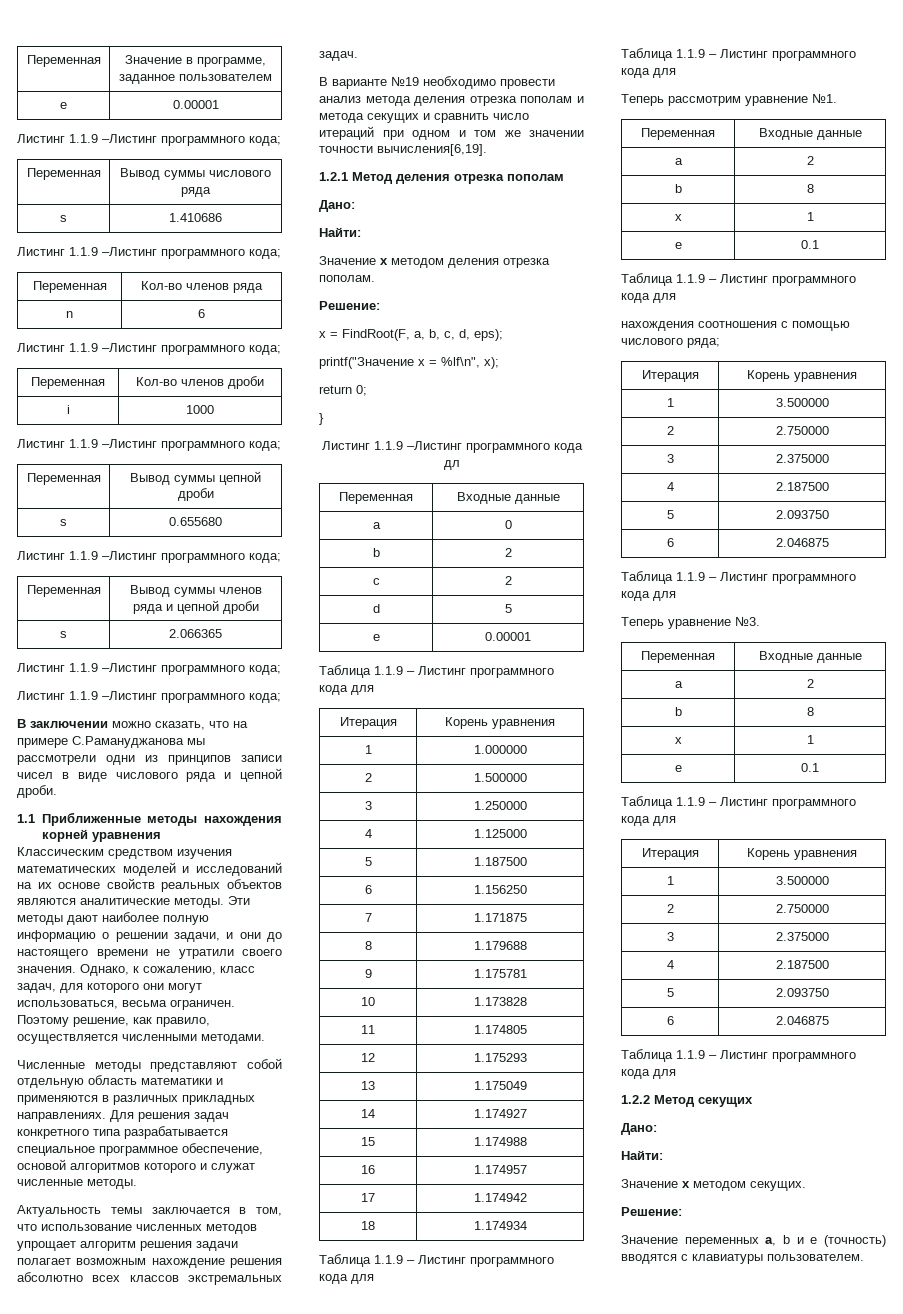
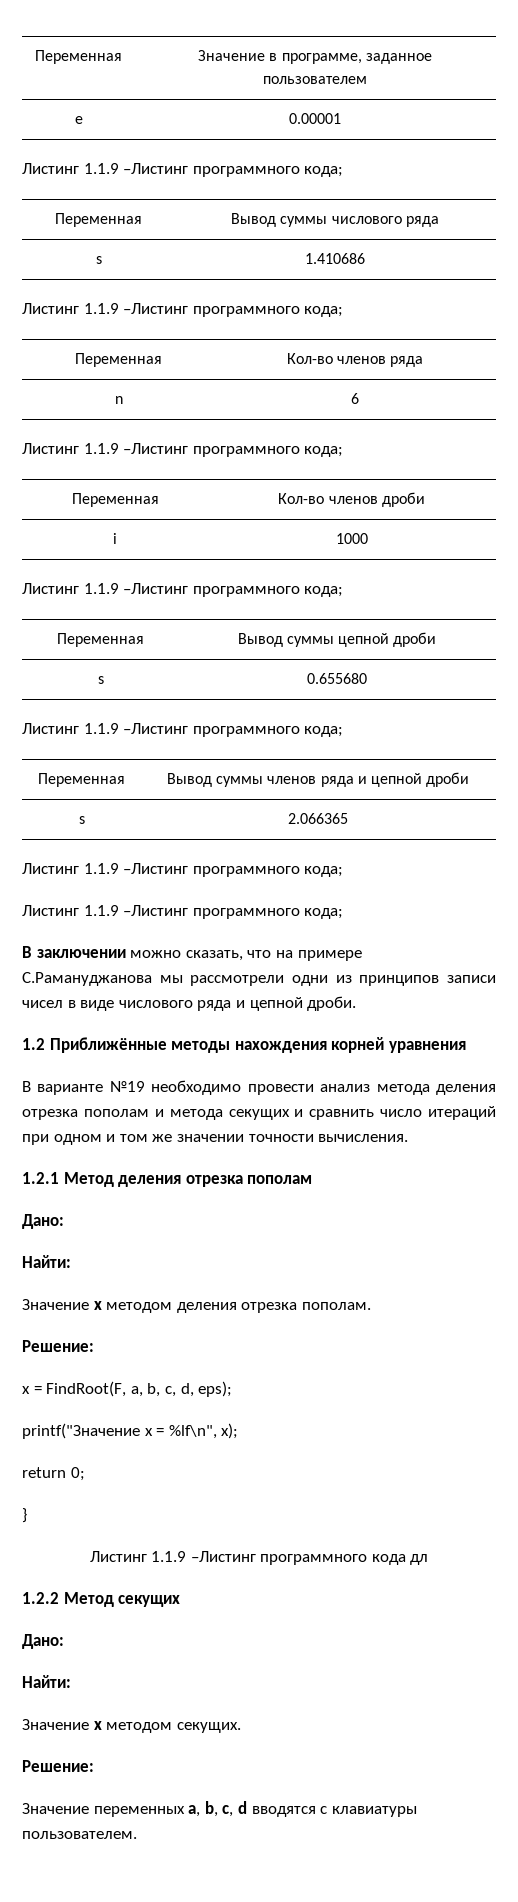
[17,812,141,826] 1.1 Приближенные -> [22,1037,167,1053] 1.2 Приближённые
[17,847,232,859] [17,862,282,876] [17,878,282,892] [17,896,250,908] [17,912,209,925] [17,930,282,942] [17,949,282,959] [17,964,255,976] [17,983,202,993] [17,1000,235,1010] [17,1015,210,1027] [17,1034,265,1044] [17,1058,282,1072] [17,1075,223,1088] [17,1095,255,1105] [17,1110,229,1122] [17,1126,228,1139] [17,1143,263,1156] [17,1159,255,1173] [17,1179,137,1189] [17,1205,282,1217] [17,1224,257,1234] [17,1241,238,1251] [17,1258,282,1268] [17,1272,282,1285] [319,51,358,61] // Классическим средством изучения математических моделей и исследований на их основе свойств реальных объектов являются аналитические методы. Эти методы дают наиболее полную информацию о решении задачи, и они до настоящего времени не утратили своего значения. Однако, к сожалению, класс задач, для которого они могут использоваться, весьма ограничен. Поэтому решение, как правило, осуществляется численными методами. // Численные методы представляют собой отдельную область математики и применяются в различных прикладных направлениях. Для решения задач конкретного типа разрабатывается специальное программное обеспечение, основой алгоритмов которого и служат численные методы. // Актуальность темы заключается в том, что использование численных методов упрощает алгоритм решения задачи полагает возможным нахождение решения абсолютно всех классов экстремальных задач. -> (466, 1047) none
[377,144,487,156] вычисления[6,19]. -> [318,1134,409,1142] вычисления.
[339,492,413,504] [456,492,560,504] [372,522,381,529] [504,520,512,529] [372,548,380,557] [504,548,512,557] [372,578,380,585] [504,576,512,585] [372,604,380,613] [504,604,512,613] [372,634,380,641] [485,632,531,641] [319,665,554,678] [319,685,374,695] [339,717,397,729] [445,717,555,729] [364,745,372,754] [473,745,527,754] [364,773,372,782] [473,773,527,782] [364,801,372,810] [473,801,527,810] [364,829,372,838] [473,829,527,838] [364,857,372,866] [473,857,527,866] [364,885,372,894] [473,885,527,894] [364,913,372,922] [473,913,527,922] [364,941,372,950] [473,941,527,950] [364,969,372,978] [473,969,527,978] [361,997,375,1006] [473,997,527,1006] [361,1025,375,1034] [473,1025,527,1034] [361,1053,375,1062] [473,1053,527,1062] [361,1081,375,1090] [473,1081,527,1090] [361,1109,375,1118] [473,1109,527,1118] [361,1137,375,1146] [473,1137,527,1146] [361,1165,375,1174] [473,1165,527,1174] [361,1193,375,1202] [473,1193,527,1202] [361,1221,375,1230] [473,1221,527,1230] [319,1254,554,1267] [319,1274,374,1284] [621,48,856,61] [621,68,676,78] [621,93,837,106] [641,128,715,140] [758,128,862,140] [674,158,683,165] [806,156,814,165] [674,184,682,193] [806,184,814,193] [674,214,682,221] [806,212,814,221] [674,242,682,249] [801,240,819,249] [621,273,856,286] [621,293,676,303] [621,321,850,331] [621,338,720,348] [641,370,699,382] [747,370,857,382] [666,398,674,407] [775,398,829,407] [666,426,674,435] [775,426,829,435] [666,454,674,463] [775,454,829,463] [666,482,674,491] [775,482,829,491] [666,510,674,519] [775,510,829,519] [666,538,674,547] [775,538,829,547] [621,571,856,584] [621,591,676,601] [621,616,760,629] [641,651,715,663] [758,651,862,663] [674,681,683,688] [806,679,814,688] [674,707,682,716] [806,707,814,716] [674,737,682,744] [806,735,814,744] [674,765,682,772] [801,763,819,772] [621,796,856,809] [621,816,676,826] [641,848,699,860] [747,848,857,860] [666,876,674,885] [775,876,829,885] [666,904,674,913] [775,904,829,913] [666,932,674,941] [775,932,829,941] [666,960,674,969] [775,960,829,969] [666,988,674,997] [775,988,829,997] [666,1016,674,1025] [775,1016,829,1025] [621,1049,856,1062] [621,1069,676,1079] // Переменная | Входные данные // a | 0 // b | 2 // c | 2 // d | 5 // e | 0.00001 // Таблица 1.1.9 – Листинг программного кода для // Итерация | Корень уравнения // 1 | 1.000000 // 2 | 1.500000 // 3 | 1.250000 // 4 | 1.125000 // 5 | 1.187500 // 6 | 1.156250 // 7 | 1.171875 // 8 | 1.179688 // 9 | 1.175781 // 10 | 1.173828 // 11 | 1.174805 // 12 | 1.175293 // 13 | 1.175049 // 14 | 1.174927 // 15 | 1.174988 // 16 | 1.174957 // 17 | 1.174942 // 18 | 1.174934 // Таблица 1.1.9 – Листинг программного кода для // Таблица 1.1.9 – Листинг программного кода для // Теперь рассмотрим уравнение №1. // Переменная | Входные данные // a | 2 // b | 8 // x | 1 // e | 0.1 // Таблица 1.1.9 – Листинг программного кода для // нахождения соотношения с помощью числового ряда; // Итерация | Корень уравнения // 1 | 3.500000 // 2 | 2.750000 // 3 | 2.375000 // 4 | 2.187500 // 5 | 2.093750 // 6 | 2.046875 // Таблица 1.1.9 – Листинг программного кода для // Теперь уравнение №3. // Переменная | Входные данные // a | 2 // b | 8 // x | 1 // e | 0.1 // Таблица 1.1.9 – Листинг программного кода для // Итерация | Корень уравнения // 1 | 3.500000 // 2 | 2.750000 // 3 | 2.375000 // 4 | 2.187500 // 5 | 2.093750 // 6 | 2.046875 // Таблица 1.1.9 – Листинг программного кода для -> (429, 1559) none
[783,1235,886,1247] b и e (точность) -> [204,1801,247,1817] b, c, d

